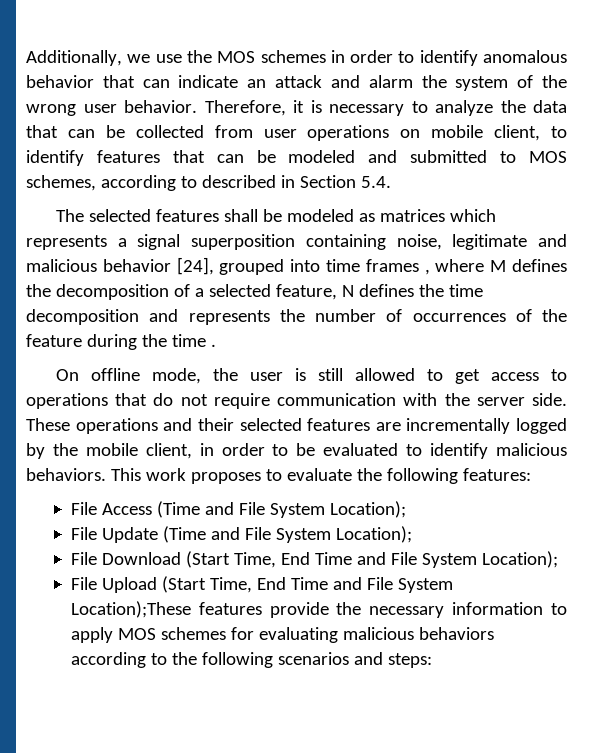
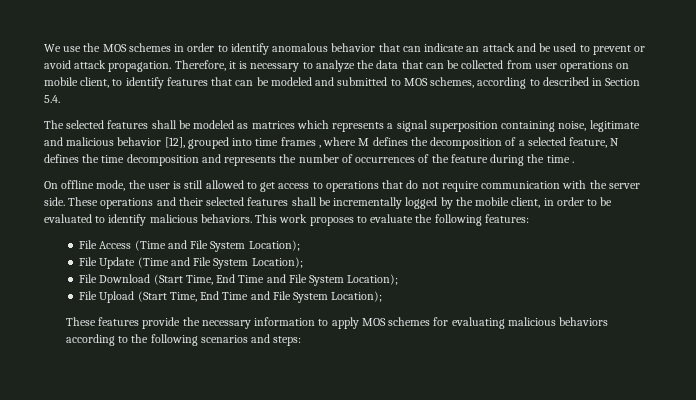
[26,50,151,66] Additionally, we -> [44,44,61,52] We
[368,75,567,91] [26,100,197,116] alarm the system of the wrong user behavior. -> [539,43,646,55] [44,60,172,72] be used to prevent or avoid attack propagation.
[176,257,214,275] [24], -> [164,137,185,148] [12],
[375,422,401,431] are -> [291,197,331,206] shall be
[70,601,191,618] Location);These -> [331,291,383,302] [65,317,96,326] Location); // These

